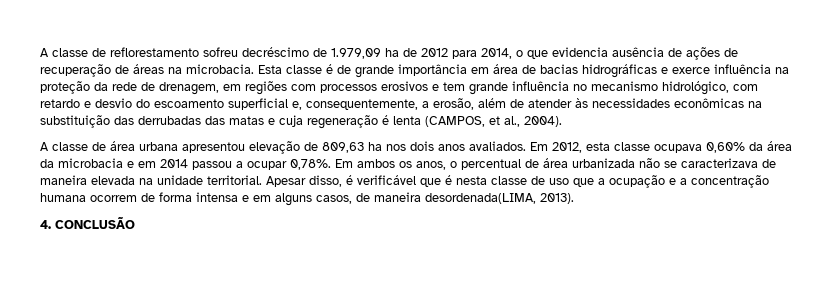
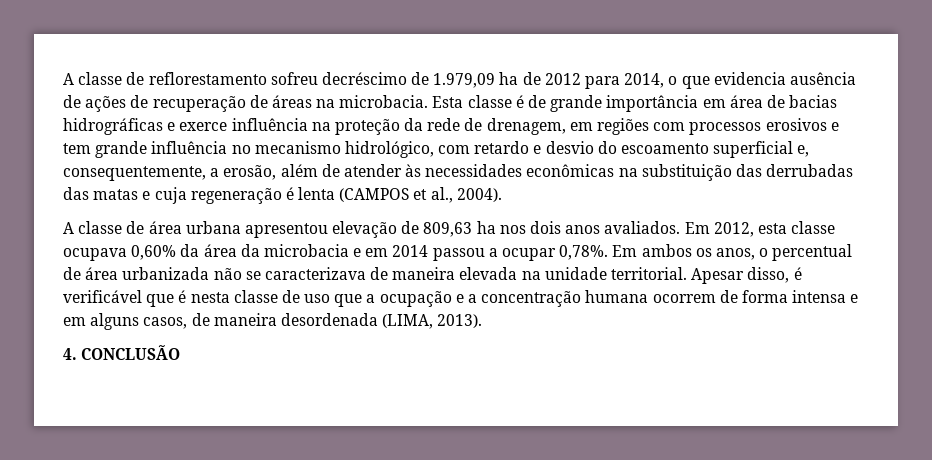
[425,116,485,127] (CAMPOS, -> [339,188,410,202] (CAMPOS
[425,193,536,204] desordenada(LIMA, -> [280,313,434,329] desordenada (LIMA,

